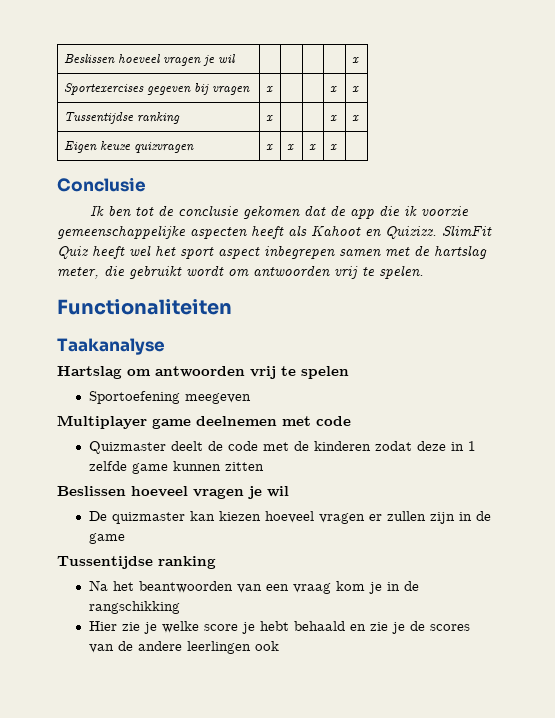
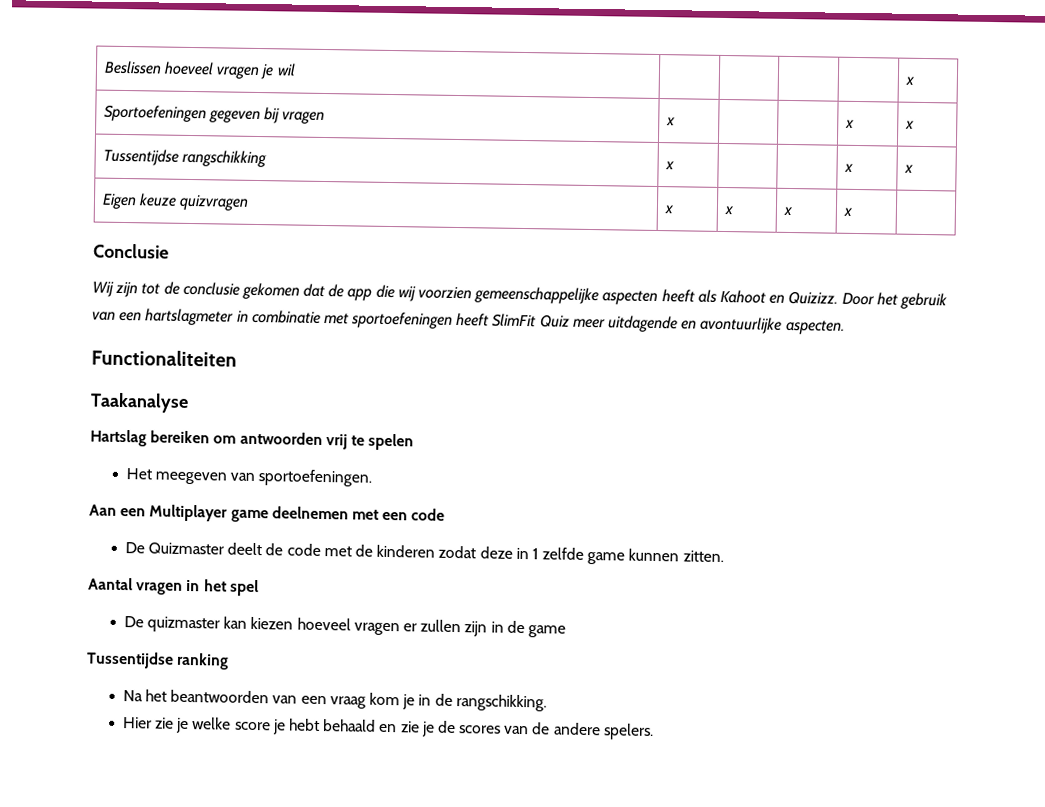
[64,83,145,95] Sportexercises -> [103,104,207,123] Sportoefeningen
[137,112,181,124] ranking -> [182,149,268,168] rangschikking
[90,205,132,217] Ik ben -> [92,281,139,298] Wij zijn
[404,205,470,216] ik voorzie -> [397,286,473,302] wij voorzien
[442,225,492,237] [57,245,487,259] [57,265,424,279] SlimFit Quiz heeft wel het sport aspect inbegrepen samen met de hartslag meter, die gebruikt wordt om antwoorden vrij te spelen. -> [841,292,947,310] [92,308,845,335] Door het gebruik van een hartslagmeter in combinatie met sportoefeningen heeft SlimFit Quiz meer uitdagende en avontuurlijke aspecten.
(122, 372) none -> [150,430,211,444] bereiken
[89,391,181,404] Sportoefening -> [125,468,152,480] Het
(252, 398) // -> [230,469,373,487] [89,504,147,517] van sportoefeningen. // Aan een
(311, 421) none -> [382,511,409,521] een
(351, 421) none -> [124,542,145,554] De
[225,462,265,471] [57,486,289,499] zitten // Beslissen hoeveel vragen je wil -> [682,550,724,563] [88,577,259,597] zitten. // Aantal vragen in het spel
[89,601,181,614] rangschikking -> [455,694,547,712] rangschikking.
[187,641,280,654] leerlingen ook -> [602,723,654,740] spelers.

